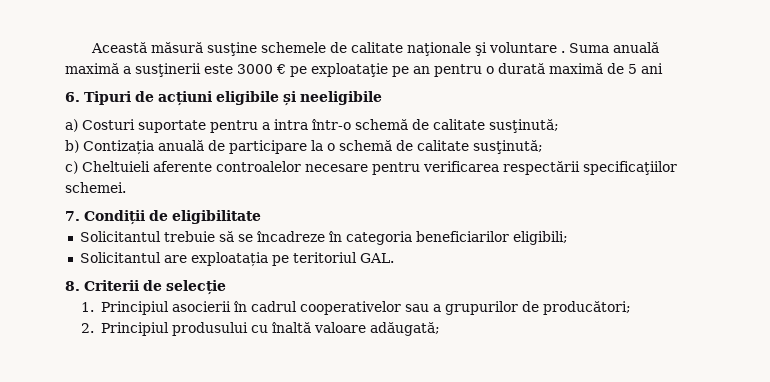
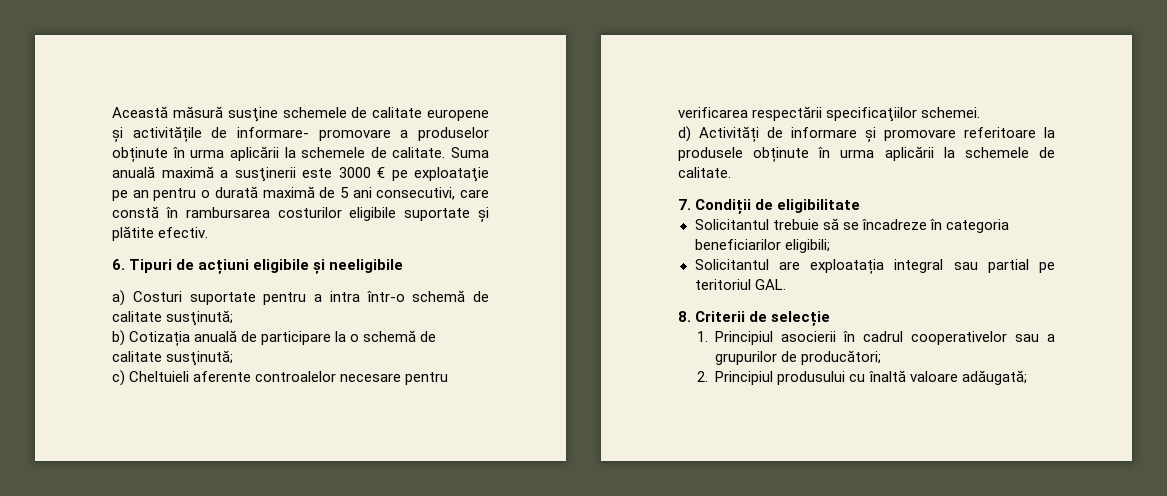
[407,42,566,56] naţionale şi voluntare . -> [427,109,489,121] [112,126,489,142] [112,146,446,162] europene și activitățile de informare- promovare a produselor obținute în urma aplicării la schemele de calitate.
(663, 68) none -> [376,187,489,200] [112,206,489,222] [112,226,209,241] consecutivi, care constă în rambursarea costurilor eligibile suportate și plătite efectiv.
[83,140,154,155] Contizația -> [129,331,191,346] Cotizația
(126, 187) none -> [678,126,1055,142] [678,146,1055,162] [678,167,731,178] // d) Activități de informare și promovare referitoare la produsele obținute în urma aplicării la schemele de calitate.
(268, 259) none -> [894,259,1029,273] integral sau partial

